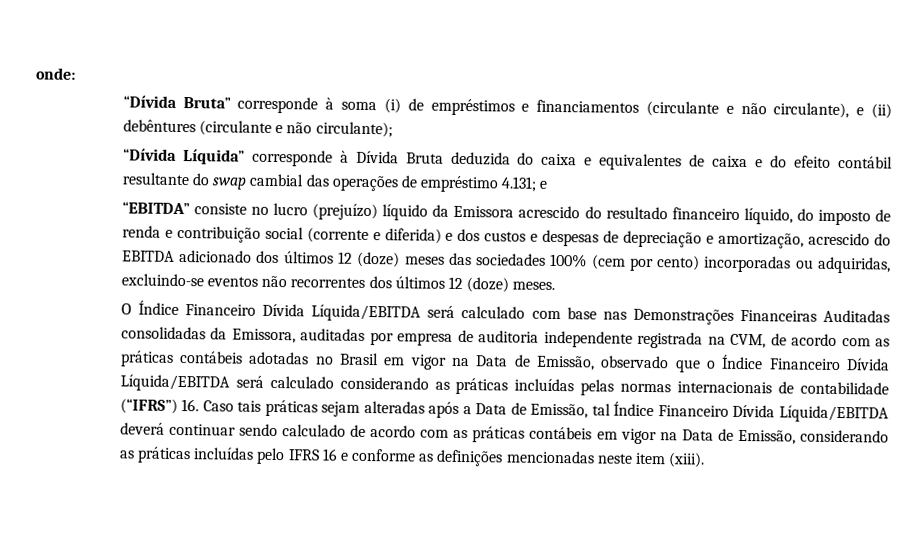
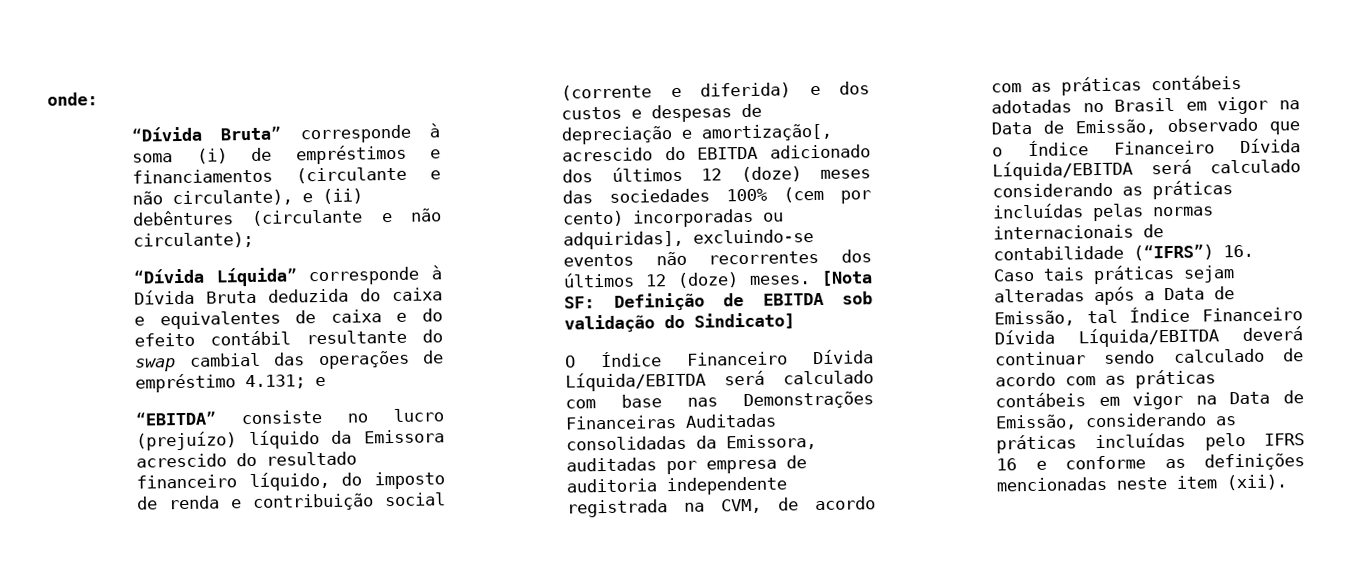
[718,232,805,249] amortização, -> [701,123,834,142] amortização[,
[816,256,891,274] adquiridas, -> [563,230,685,250] adquiridas],
(556, 285) none -> [821,270,873,286] [564,291,873,311] [564,312,796,333] [Nota SF: Definição de EBITDA sob validação do Sindicato]
[668,452,706,468] (xiii). -> [1226,474,1288,491] (xii).

